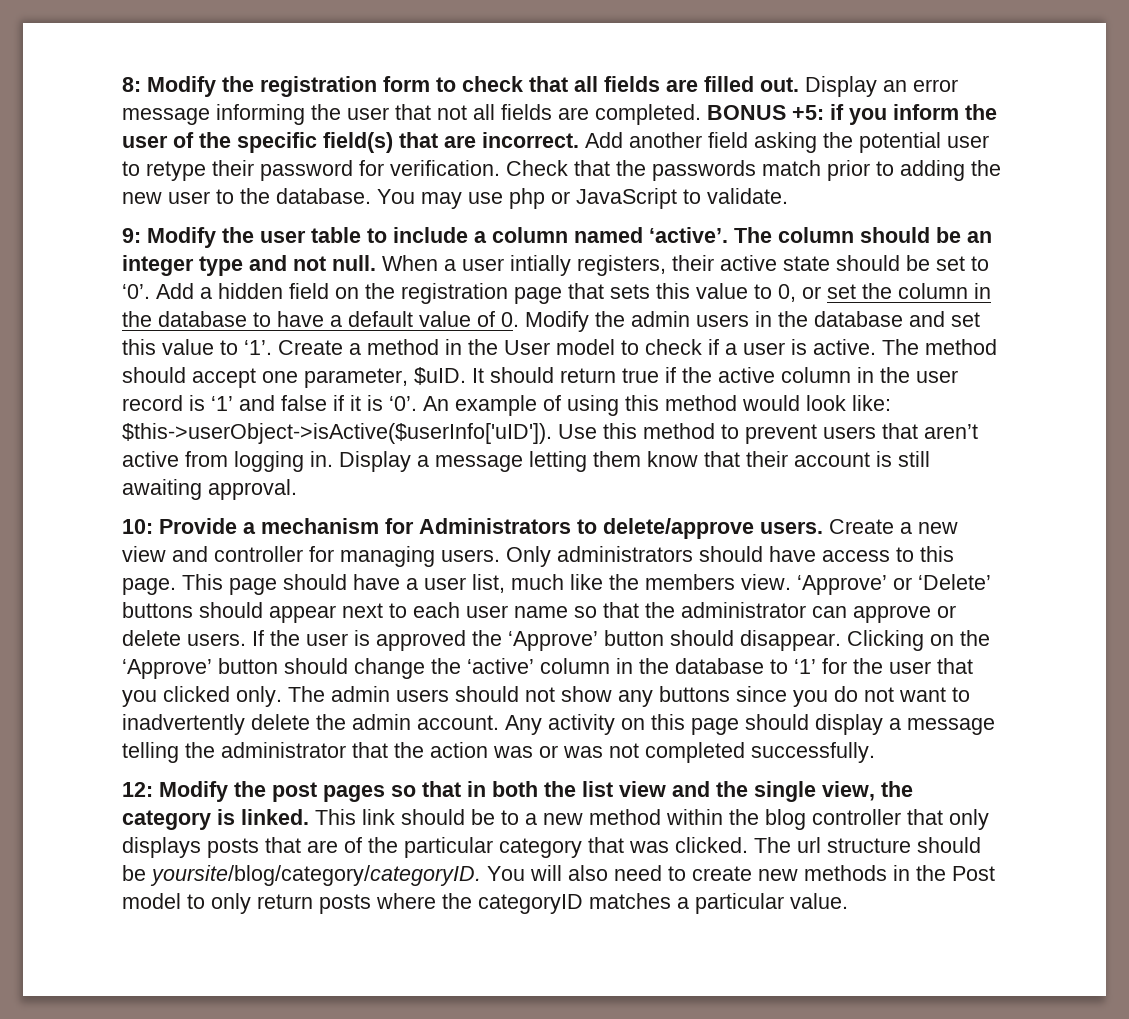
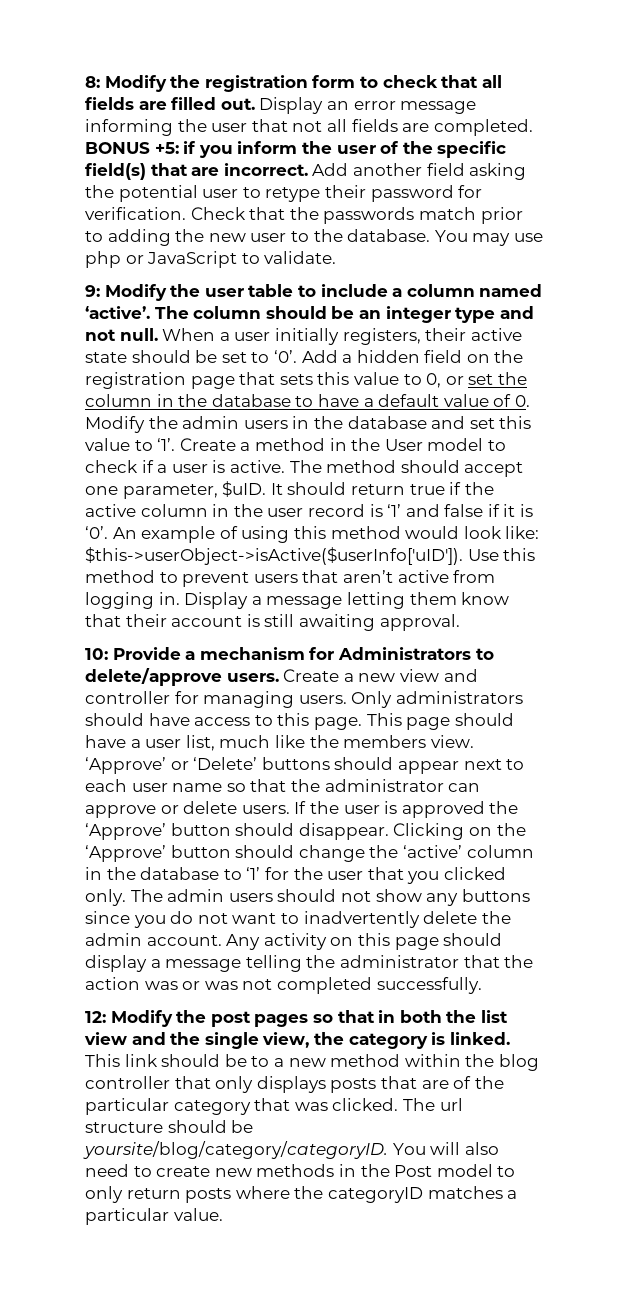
[510,255,571,276] intially -> [274,328,339,345] initially

